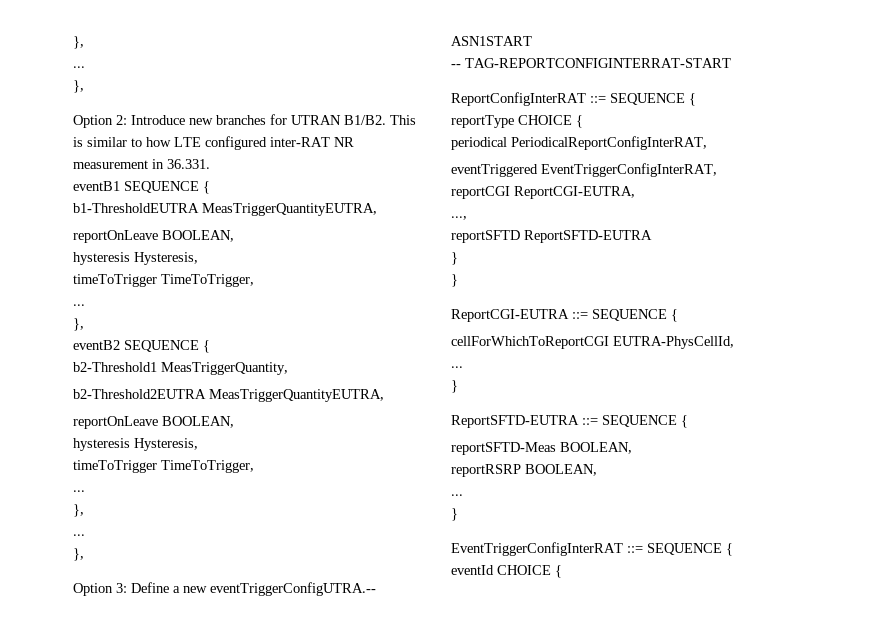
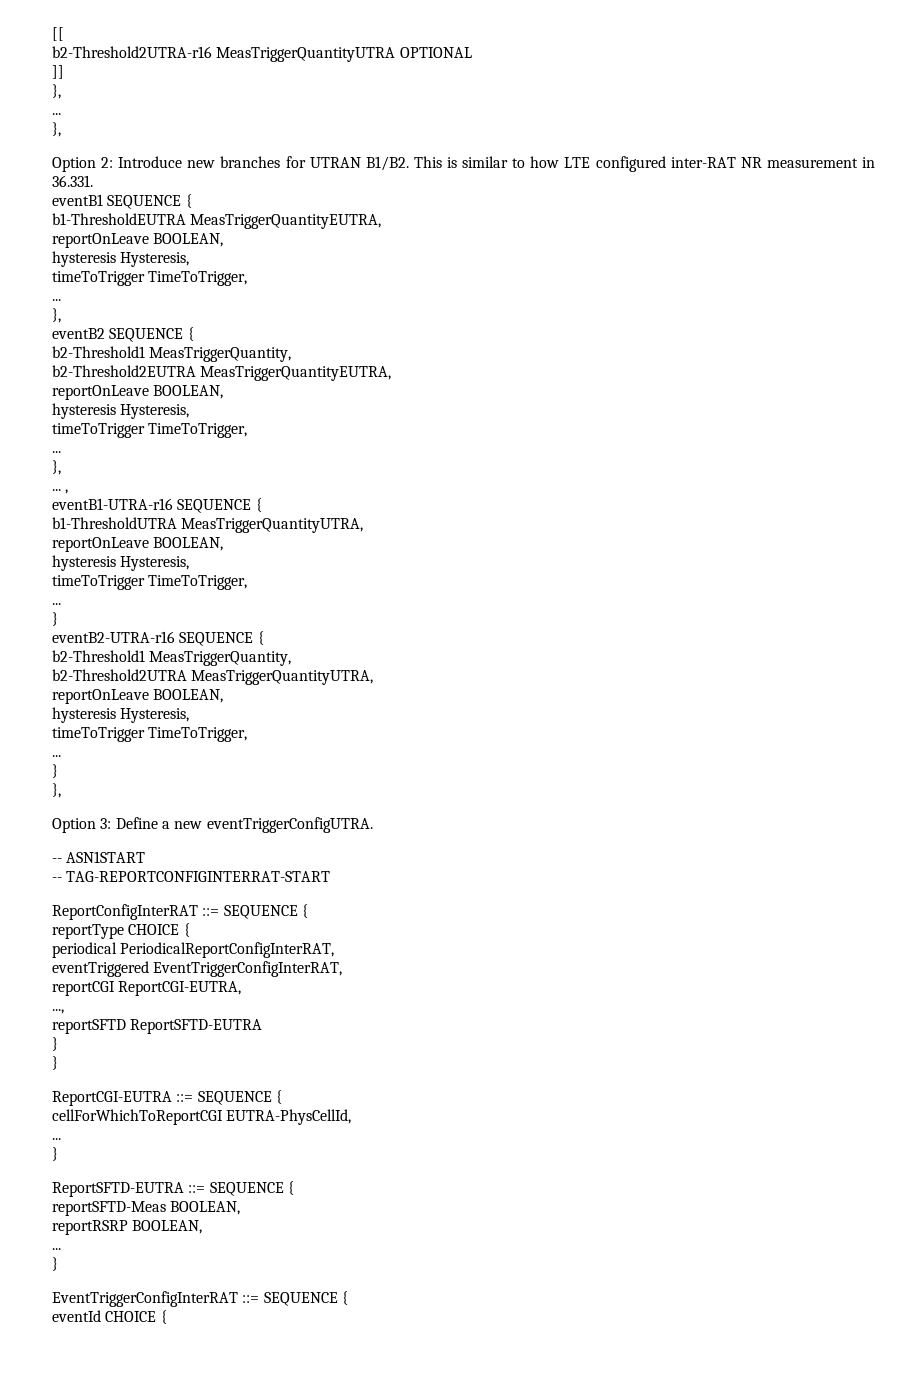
(73, 42) none -> [52,27,64,41] [52,46,472,62] [52,65,64,79] [[ // b2-Threshold2UTRA-r16 MeasTriggerQuantityUTRA OPTIONAL // ]] //
(85, 535) none -> [65,489,69,494] [52,498,262,513] [52,517,364,533] [52,537,224,552] [52,555,190,571] [52,575,248,590] [52,603,61,605] [52,612,58,626] [52,631,264,646] [52,650,292,666] [52,669,374,685] [52,689,224,704] [52,707,190,723] [52,727,248,742] [52,755,61,757] [52,764,58,778] , // eventB1-UTRA-r16 SEQUENCE { // b1-ThresholdUTRA MeasTriggerQuantityUTRA, // reportOnLeave BOOLEAN, // hysteresis Hysteresis, // timeToTrigger TimeToTrigger, // ... // } // eventB2-UTRA-r16 SEQUENCE { // b2-Threshold1 MeasTriggerQuantity, // b2-Threshold2UTRA MeasTriggerQuantityUTRA, // reportOnLeave BOOLEAN, // hysteresis Hysteresis, // timeToTrigger TimeToTrigger, // ... // }
[210,582,376,596] eventTriggerConfigUTRA.-- -> [206,817,373,833] [52,858,62,863] eventTriggerConfigUTRA. // --

